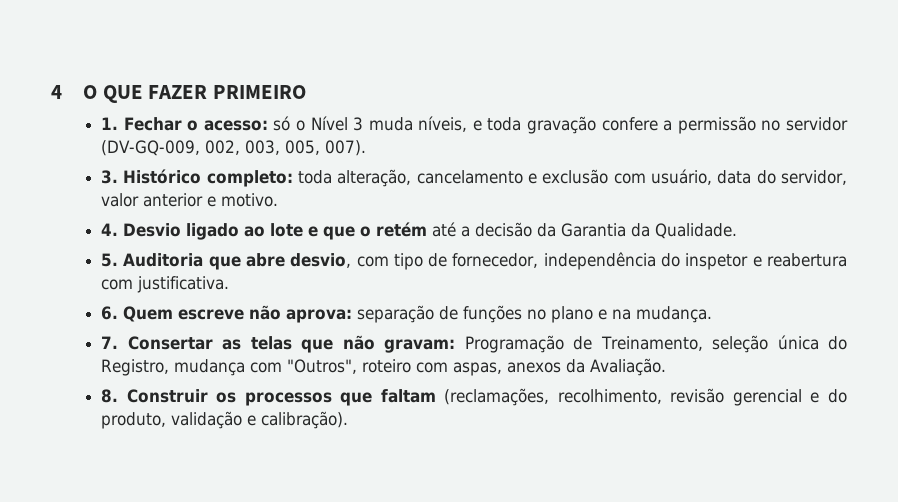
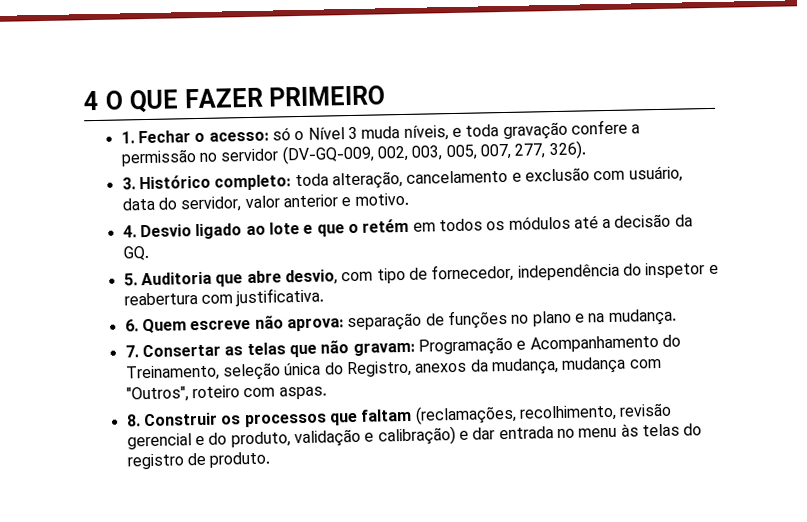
[324,140,366,156] 007). -> [479,140,587,160] 007, 277, 326).
(428, 229) none -> [412,215,571,232] em todos os módulos
[561,223,738,239] Garantia da Qualidade. -> [122,245,149,261] GQ.
[573,336,593,350] de -> [516,334,681,353] e Acompanhamento do
(170, 367) none -> [415,358,559,376] anexos da mudança,
[453,358,667,376] aspas, anexos da Avaliação. -> [278,386,327,400] aspas.
[261,411,349,429] calibração). -> [377,423,703,446] [126,451,271,470] calibração) e dar entrada no menu às telas do registro de produto.

